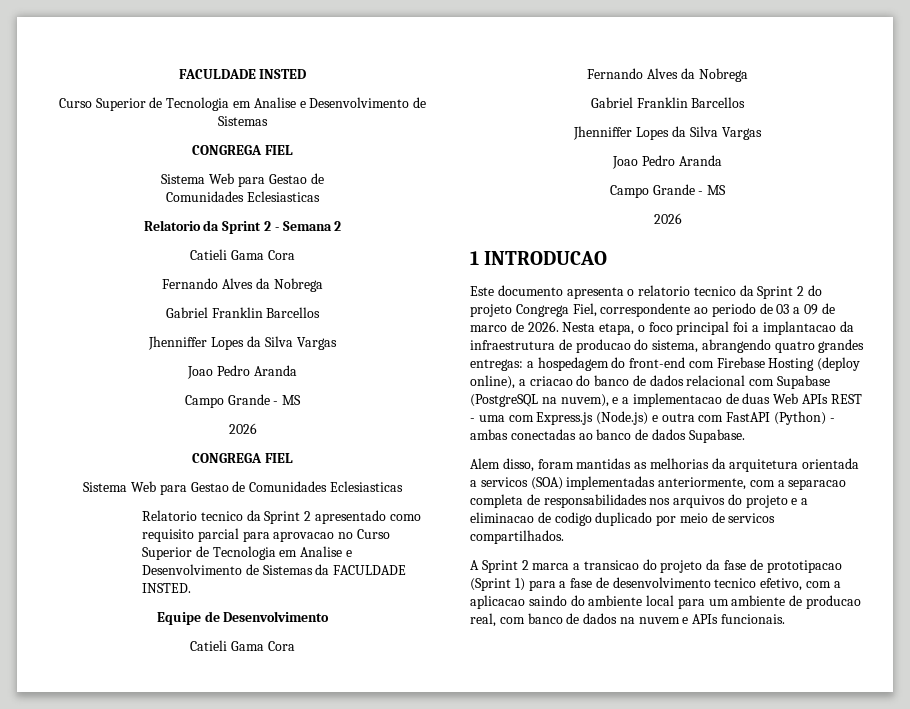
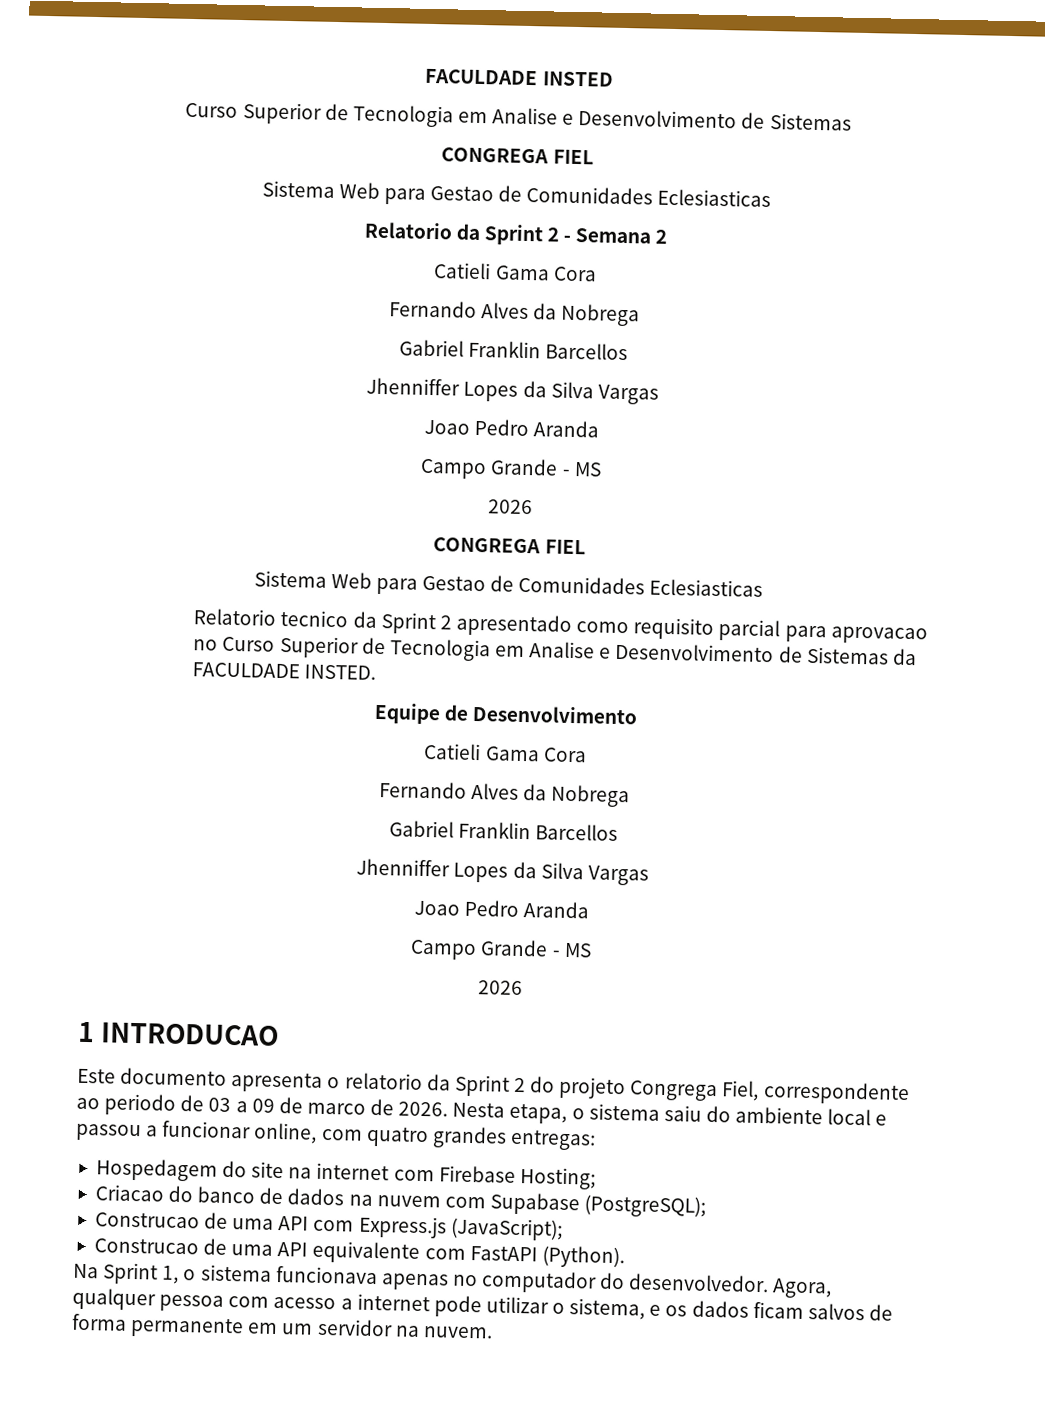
(324, 178) // -> (523, 193) none
[693,286,736,296] tecnico -> (423, 1081) none
[648,321,854,335] [470,339,865,353] [470,357,861,371] [470,375,831,389] [470,393,862,407] [470,411,835,425] [470,429,745,443] [470,458,860,472] [470,476,847,490] [470,494,809,508] [470,512,776,526] [470,530,564,544] [470,559,842,573] [470,577,841,591] [470,595,862,609] [470,613,786,627] foco principal foi a implantacao da infraestrutura de producao do sistema, abrangendo quatro grandes entregas: a hospedagem do front-end com Firebase Hosting (deploy online), a criacao do banco de dados relacional com Supabase (PostgreSQL na nuvem), e a implementacao de duas Web APIs REST - uma com Express.js (Node.js) e outra com FastAPI (Python) - ambas conectadas ao banco de dados Supabase. // Alem disso, foram mantidas as melhorias da arquitetura orientada a servicos (SOA) implementadas anteriormente, com a separacao completa de responsabilidades nos arquivos do projeto e a eliminacao de codigo duplicado por meio de servicos compartilhados. // A Sprint 2 marca a transicao do projeto da fase de prototipacao (Sprint 1) para a fase de desenvolvimento tecnico efetivo, com a aplicacao saindo do ambiente local para um ambiente de producao real, com banco de dados na nuvem e APIs funcionais. -> [588,1103,888,1126] [75,1120,596,1151] [95,1158,596,1190] [94,1184,707,1218] [94,1212,563,1241] [93,1238,625,1269] [73,1262,833,1299] [72,1287,893,1321] [72,1313,493,1339] sistema saiu do ambiente local e passou a funcionar online, com quatro grandes entregas: // Hospedagem do site na internet com Firebase Hosting; // Criacao do banco de dados na nuvem com Supabase (PostgreSQL); // Construcao de uma API com Express.js (JavaScript); // Construcao de uma API equivalente com FastAPI (Python). // Na Sprint 1, o sistema funcionava apenas no computador do desenvolvedor. Agora, qualquer pessoa com acesso a internet pode utilizar o sistema, e os dados ficam salvos de forma permanente em um servidor na nuvem.

